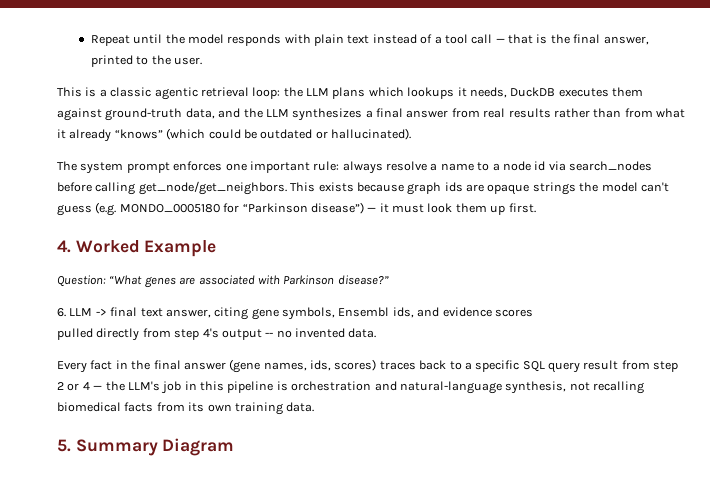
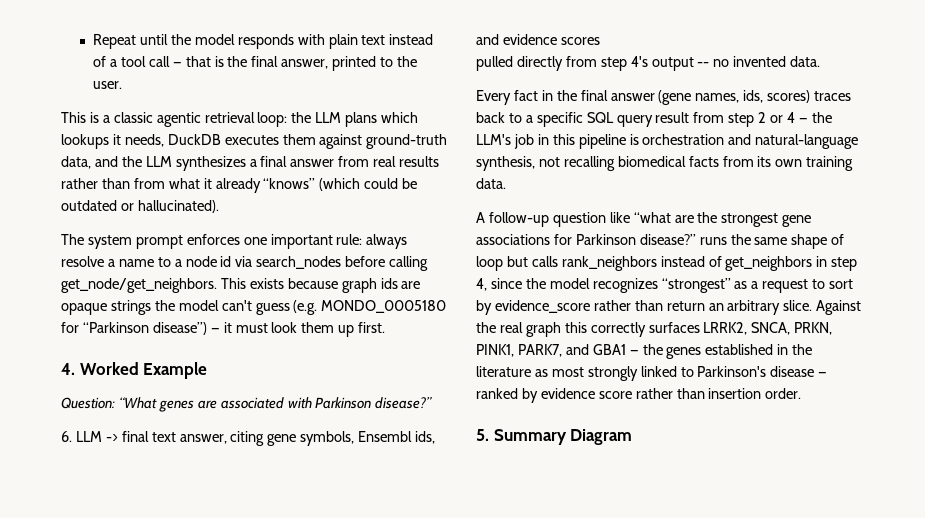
(315, 407) none -> [476,212,812,227] [476,234,845,249] [476,256,858,271] [476,278,854,293] [476,300,862,315] [476,322,833,337] [476,344,813,359] [476,366,828,381] [476,388,802,403] // A follow-up question like “what are the strongest gene associations for Parkinson disease?” runs the same shape of loop but calls rank_neighbors instead of get_neighbors in step 4, since the model recognizes “strongest” as a request to sort by evidence_score rather than return an arbitrary slice. Against the real graph this correctly surfaces LRRK2, SNCA, PRKN, PINK1, PARK7, and GBA1 — the genes established in the literature as most strongly linked to Parkinson's disease — ranked by evidence score rather than insertion order.

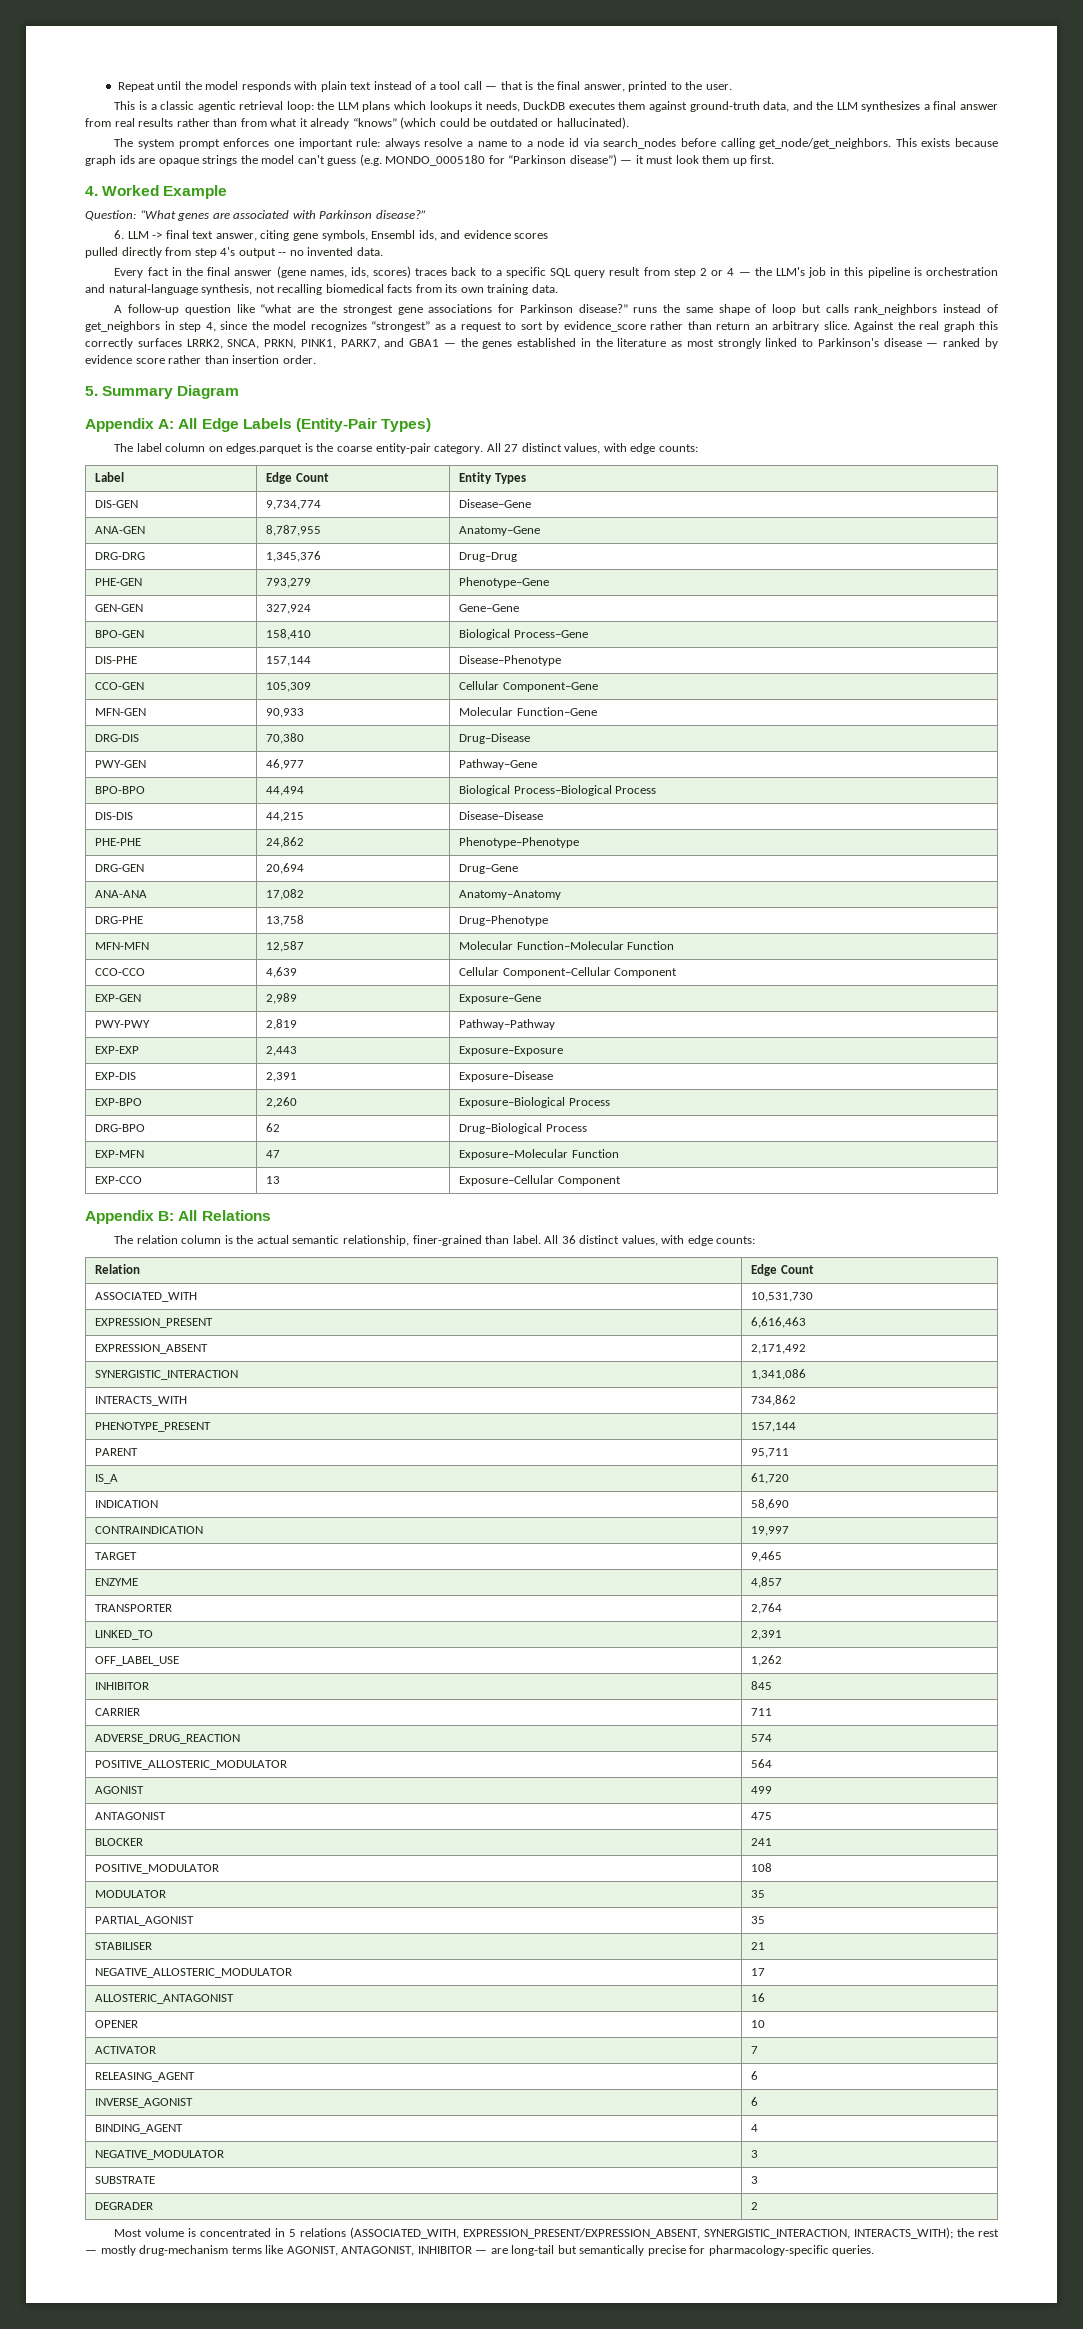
(633, 437) none -> [85,418,432,432] [114,443,698,454] [95,472,125,482] [266,472,329,484] [459,472,526,484] [95,500,139,508] [266,500,322,510] [459,499,532,508] [95,526,146,534] [266,525,322,536] [459,526,541,536] [95,552,146,560] [266,551,322,562] [459,552,518,562] [95,578,143,586] [266,578,312,588] [459,577,550,588] [95,604,144,612] [266,604,312,614] [459,604,520,612] [95,630,145,638] [266,629,312,640] [459,629,588,640] [95,656,138,664] [266,656,312,666] [459,655,562,666] [95,682,145,690] [266,682,312,692] [459,681,598,692] [95,708,147,716] [266,708,305,718] [459,707,597,716] [95,734,140,742] [266,733,305,744] [459,733,531,744] [95,760,147,768] [266,759,305,770] [459,759,538,770] [95,786,146,794] [266,786,305,796] [459,785,657,796] [95,812,134,820] [266,812,305,822] [459,811,544,820] [95,838,142,846] [266,837,305,848] [459,837,580,848] [95,864,145,872] [266,863,305,874] [459,864,519,874] [95,890,148,898] [266,889,305,900] [459,890,562,900] [95,916,144,924] [266,915,305,926] [459,915,549,926] [95,942,150,950] [266,941,305,952] [459,941,675,950] [95,968,146,976] [266,967,298,978] [459,967,678,978] [95,994,142,1002] [266,993,298,1004] [459,994,542,1004] [95,1020,151,1028] [266,1019,298,1030] [459,1019,556,1030] [95,1046,140,1054] [266,1046,298,1056] [459,1046,564,1056] [95,1072,137,1080] [266,1072,298,1082] [459,1071,554,1082] [95,1098,143,1106] [266,1097,298,1108] [459,1097,610,1108] [95,1124,146,1132] [266,1123,281,1132] [459,1123,587,1134] [95,1150,145,1158] [266,1150,281,1158] [459,1149,619,1160] [95,1176,143,1184] [266,1176,281,1184] [459,1175,621,1186] [85,1210,271,1224] [114,1235,756,1246] [95,1264,141,1274] [751,1264,814,1276] [95,1292,198,1302] [751,1292,814,1302] [95,1318,214,1328] [751,1317,807,1328] [95,1344,209,1354] [751,1344,807,1354] [95,1370,239,1380] [751,1369,807,1380] [95,1396,188,1406] [751,1395,797,1406] [95,1422,212,1432] [751,1422,797,1432] [95,1448,139,1456] [751,1448,790,1458] [95,1474,119,1484] [751,1473,790,1484] [95,1500,159,1508] [751,1499,790,1510] [95,1526,204,1534] [751,1526,790,1536] [95,1552,138,1560] [751,1551,783,1562] [95,1578,139,1586] [751,1577,783,1588] [95,1604,173,1612] [751,1603,783,1614] [95,1630,154,1640] [751,1630,783,1640] [95,1656,180,1666] [751,1655,783,1666] [95,1682,150,1690] [751,1681,773,1690] [95,1708,141,1716] [751,1708,773,1716] [95,1734,241,1744] [751,1734,773,1742] [95,1760,288,1770] [751,1759,773,1768] [95,1786,145,1794] [751,1786,773,1794] [95,1812,167,1820] [751,1812,773,1820] [95,1838,144,1846] [751,1838,773,1846] [95,1864,220,1874] [751,1863,773,1872] [95,1890,167,1898] [751,1890,766,1898] [95,1916,195,1926] [751,1916,766,1924] [95,1942,153,1950] [751,1942,766,1950] [95,1968,293,1978] [751,1968,766,1976] [95,1994,235,2004] [751,1993,766,2002] [95,2020,139,2028] [751,2020,766,2028] [95,2046,157,2054] [751,2046,759,2054] [95,2072,196,2082] [751,2071,759,2080] [95,2098,194,2108] [751,2097,759,2106] [95,2124,184,2134] [751,2124,759,2132] [95,2150,225,2160] [751,2150,759,2158] [95,2176,156,2184] [751,2176,759,2184] [95,2202,154,2210] [751,2202,759,2210] [114,2227,999,2239] [85,2245,875,2256] // Appendix A: All Edge Labels (Entity-Pair Types) // The label column on edges.parquet is the coarse entity-pair category. All 27 distinct values, with edge counts: // Label | Edge Count | Entity Types // DIS-GEN | 9,734,774 | Disease–Gene // ANA-GEN | 8,787,955 | Anatomy–Gene // DRG-DRG | 1,345,376 | Drug–Drug // PHE-GEN | 793,279 | Phenotype–Gene // GEN-GEN | 327,924 | Gene–Gene // BPO-GEN | 158,410 | Biological Process–Gene // DIS-PHE | 157,144 | Disease–Phenotype // CCO-GEN | 105,309 | Cellular Component–Gene // MFN-GEN | 90,933 | Molecular Function–Gene // DRG-DIS | 70,380 | Drug–Disease // PWY-GEN | 46,977 | Pathway–Gene // BPO-BPO | 44,494 | Biological Process–Biological Process // DIS-DIS | 44,215 | Disease–Disease // PHE-PHE | 24,862 | Phenotype–Phenotype // DRG-GEN | 20,694 | Drug–Gene // ANA-ANA | 17,082 | Anatomy–Anatomy // DRG-PHE | 13,758 | Drug–Phenotype // MFN-MFN | 12,587 | Molecular Function–Molecular Function // CCO-CCO | 4,639 | Cellular Component–Cellular Component // EXP-GEN | 2,989 | Exposure–Gene // PWY-PWY | 2,819 | Pathway–Pathway // EXP-EXP | 2,443 | Exposure–Exposure // EXP-DIS | 2,391 | Exposure–Disease // EXP-BPO | 2,260 | Exposure–Biological Process // DRG-BPO | 62 | Drug–Biological Process // EXP-MFN | 47 | Exposure–Molecular Function // EXP-CCO | 13 | Exposure–Cellular Component // Appendix B: All Relations // The relation column is the actual semantic relationship, finer-grained than label. All 36 distinct values, with edge counts: // Relation | Edge Count // ASSOCIATED_WITH | 10,531,730 // EXPRESSION_PRESENT | 6,616,463 // EXPRESSION_ABSENT | 2,171,492 // SYNERGISTIC_INTERACTION | 1,341,086 // INTERACTS_WITH | 734,862 // PHENOTYPE_PRESENT | 157,144 // PARENT | 95,711 // IS_A | 61,720 // INDICATION | 58,690 // CONTRAINDICATION | 19,997 // TARGET | 9,465 // ENZYME | 4,857 // TRANSPORTER | 2,764 // LINKED_TO | 2,391 // OFF_LABEL_USE | 1,262 // INHIBITOR | 845 // CARRIER | 711 // ADVERSE_DRUG_REACTION | 574 // POSITIVE_ALLOSTERIC_MODULATOR | 564 // AGONIST | 499 // ANTAGONIST | 475 // BLOCKER | 241 // POSITIVE_MODULATOR | 108 // MODULATOR | 35 // PARTIAL_AGONIST | 35 // STABILISER | 21 // NEGATIVE_ALLOSTERIC_MODULATOR | 17 // ALLOSTERIC_ANTAGONIST | 16 // OPENER | 10 // ACTIVATOR | 7 // RELEASING_AGENT | 6 // INVERSE_AGONIST | 6 // BINDING_AGENT | 4 // NEGATIVE_MODULATOR | 3 // SUBSTRATE | 3 // DEGRADER | 2 // Most volume is concentrated in 5 relations (ASSOCIATED_WITH, EXPRESSION_PRESENT/EXPRESSION_ABSENT, SYNERGISTIC_INTERACTION, INTERACTS_WITH); the rest — mostly drug-mechanism terms like AGONIST, ANTAGONIST, INHIBITOR — are long-tail but semantically precise for pharmacology-specific queries.

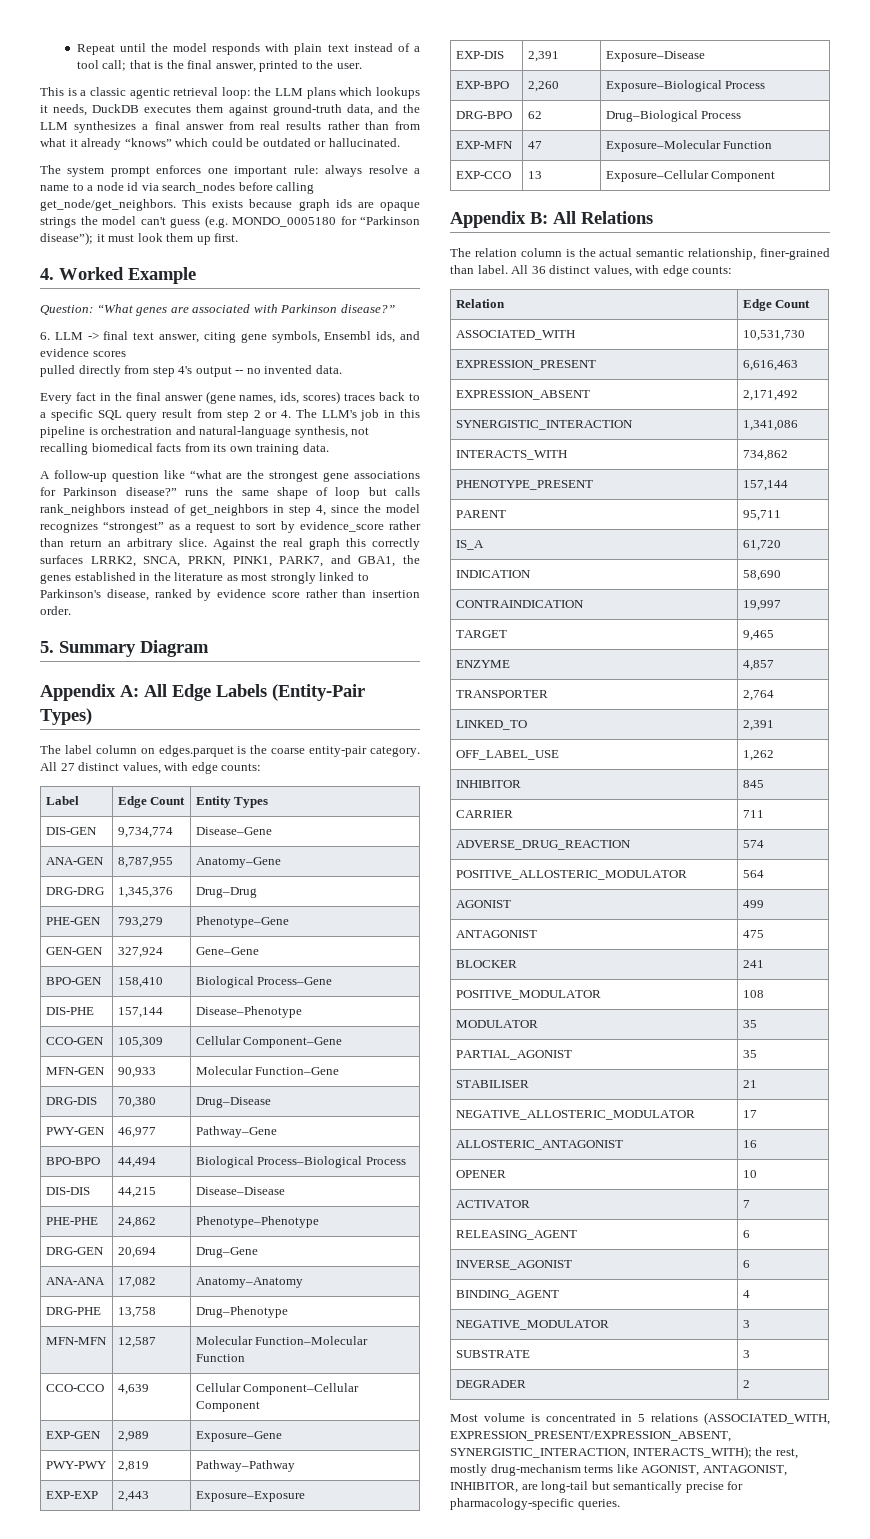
[463,81,498,90] call — -> [102,60,127,71] call;
[400,117,437,129] (which -> [175,138,209,147] which
[556,117,629,129] hallucinated). -> [328,138,400,147] hallucinated.
[569,154,633,166] disease”) — -> [40,232,93,245] disease”);
[727,267,772,276] 4 — the -> [281,409,317,418] 4. The
[409,339,456,347] GBA1 — -> [358,556,396,567] GBA1,
[883,338,939,347] disease — -> [106,589,149,601] disease,
[977,2229,999,2237] [85,2250,97,2254] rest — -> [775,1448,798,1459] rest,
[417,2246,488,2254] INHIBITOR — -> [450,1482,518,1493] INHIBITOR,

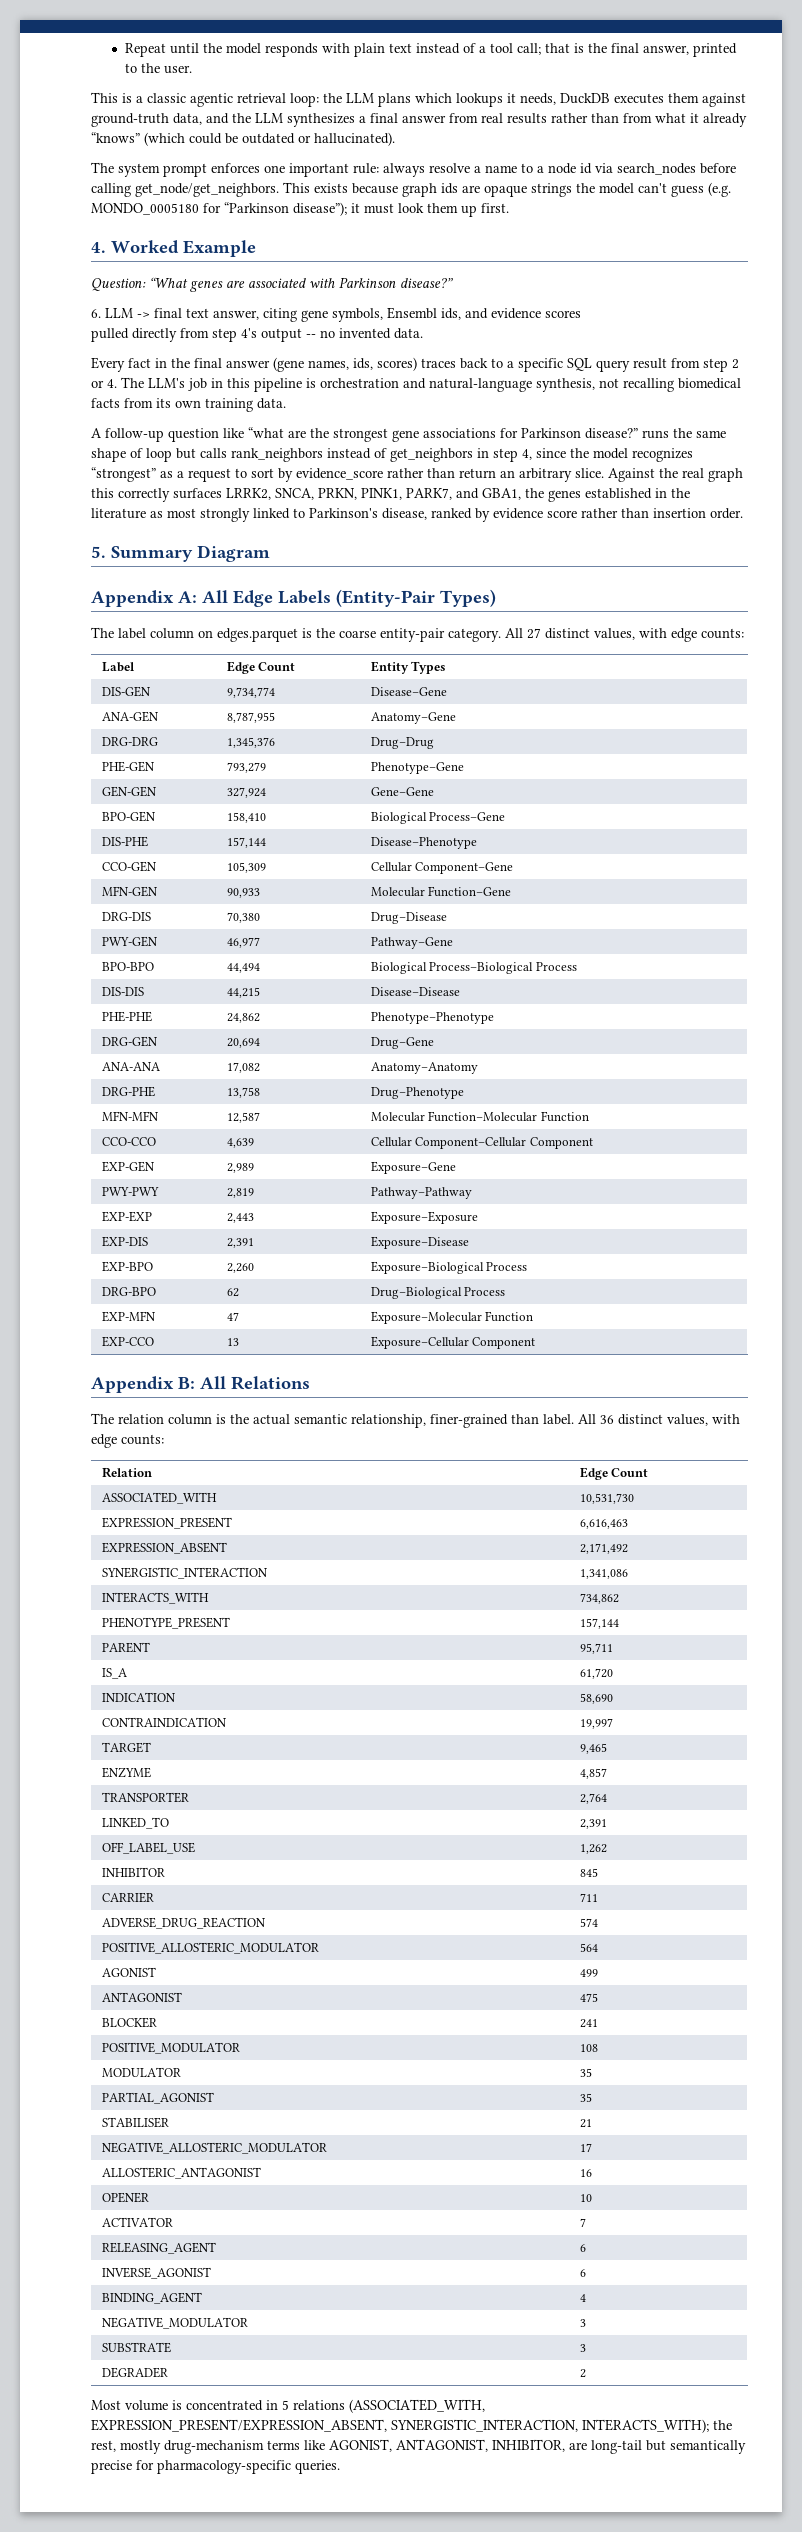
[175,138,209,147] which -> [144,132,185,146] (which
[328,138,400,147] hallucinated. -> [314,132,395,146] hallucinated).

